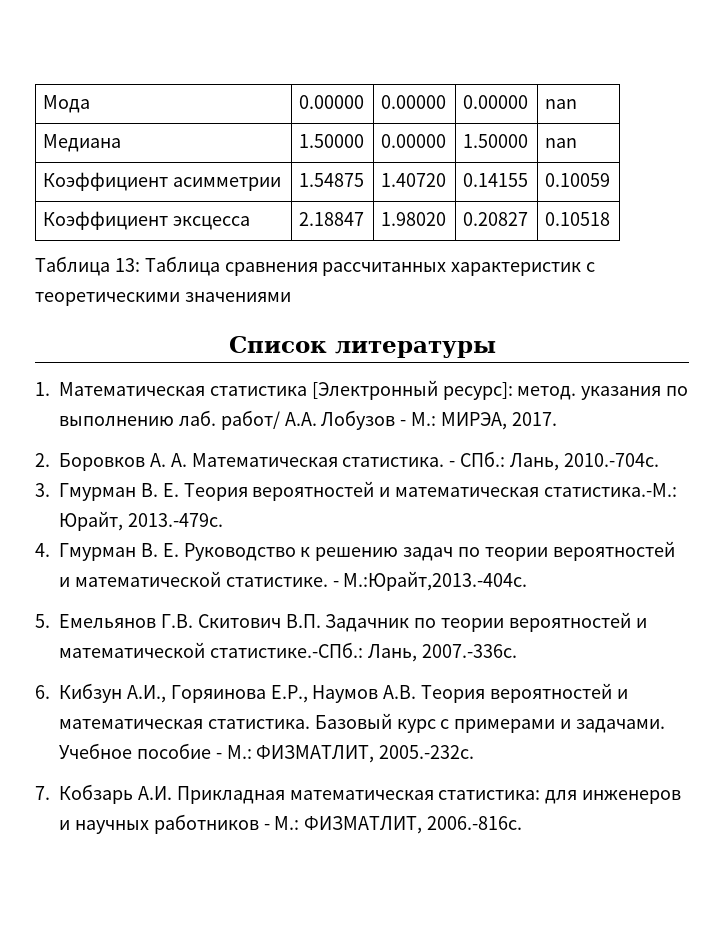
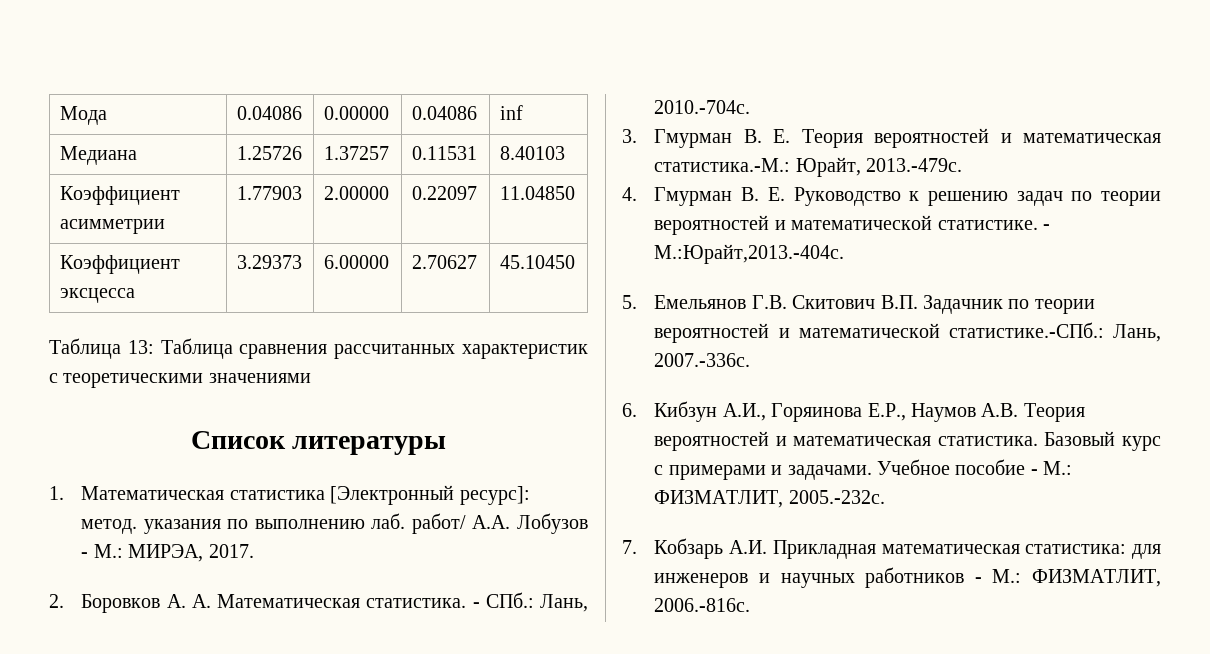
[299,95,365,109] [381,95,447,109] [463,95,529,109] [545,99,578,109] [43,134,122,152] [299,134,365,148] [381,134,447,148] [463,134,529,148] [545,138,578,148] [43,172,281,191] [299,173,365,187] [381,173,447,187] [463,173,529,187] [545,173,611,187] [43,211,250,230] [299,212,365,226] [381,212,447,226] [463,212,529,226] [545,212,611,226] | 0.00000 | 0.00000 | 0.00000 | nan // Медиана | 1.50000 | 0.00000 | 1.50000 | nan // Коэффициент асимметрии | 1.54875 | 1.40720 | 0.14155 | 0.10059 // Коэффициент эксцесса | 2.18847 | 1.98020 | 0.20827 | 0.10518 -> [236,106,302,120] [323,106,389,120] [411,106,477,120] [499,105,523,120] [59,146,137,165] [236,146,302,160] [323,146,389,160] [411,146,477,160] [499,146,565,160] [59,186,180,205] [59,219,165,234] [236,186,302,200] [323,186,389,200] [411,186,477,200] [499,186,575,200] [59,255,180,274] [59,288,135,303] [236,255,302,269] [323,255,389,269] [411,255,477,269] [499,255,575,269] | 0.04086 | 0.00000 | 0.04086 | inf // Медиана | 1.25726 | 1.37257 | 0.11531 | 8.40103 // Коэффициент асимметрии | 1.77903 | 2.00000 | 0.22097 | 11.04850 // Коэффициент эксцесса | 3.29373 | 6.00000 | 2.70627 | 45.10450

